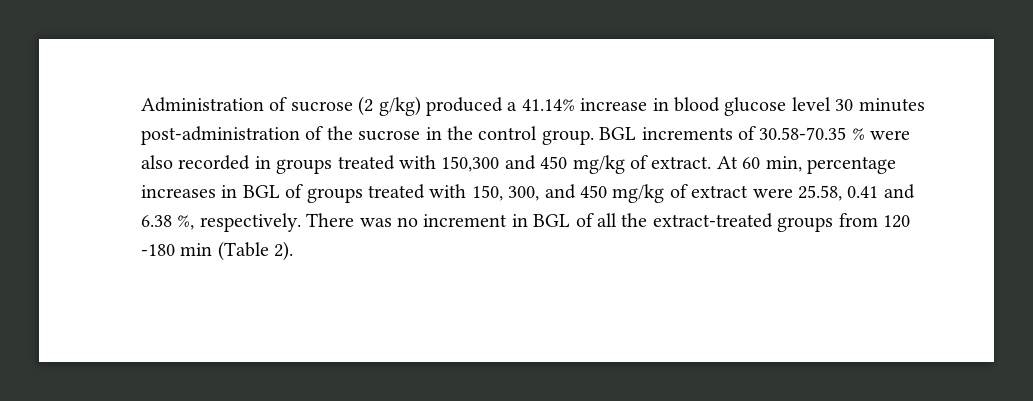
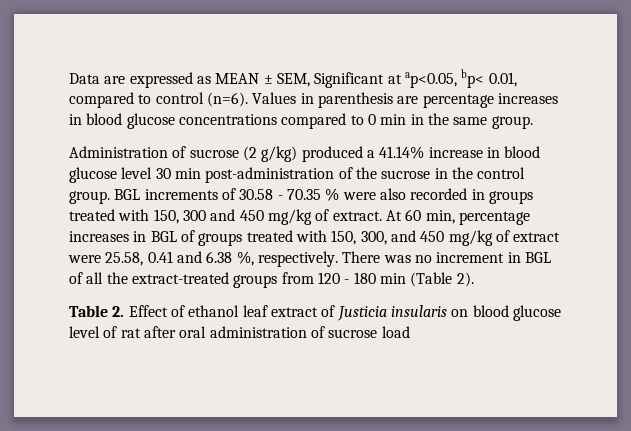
(141, 104) none -> [69,69,517,88] [69,92,558,108] [69,113,533,129] Data are expressed as MEAN ± SEM, Significant at ap<0.05, bp< 0.01, compared to control (n=6). Values in parenthesis are percentage increases in blood glucose concentrations compared to 0 min in the same group. //
[858,98,925,112] minutes -> [174,168,201,179] min
[759,127,847,140] 30.58-70.35 -> [239,189,321,200] 30.58 - 70.35
[441,156,500,172] 150,300 -> [153,209,206,224] 150, 300
[141,244,175,256] -180 -> [344,272,376,284] - 180
(294, 251) none -> [69,305,561,321] [69,326,410,338] // Table 2. Effect of ethanol leaf extract of Justicia insularis on blood glucose level of rat after oral administration of sucrose load

